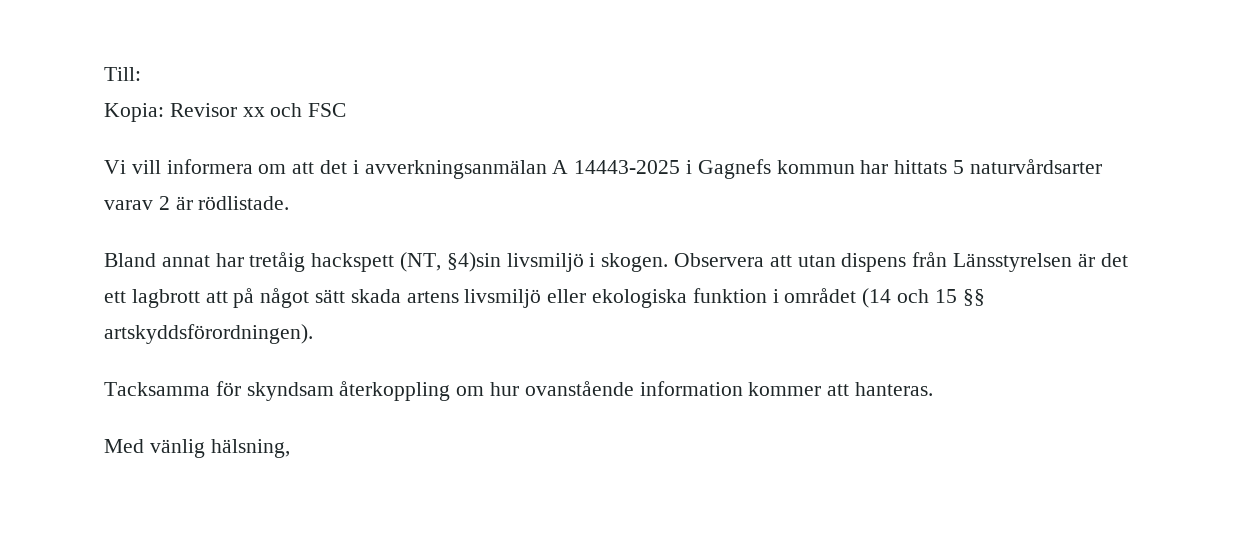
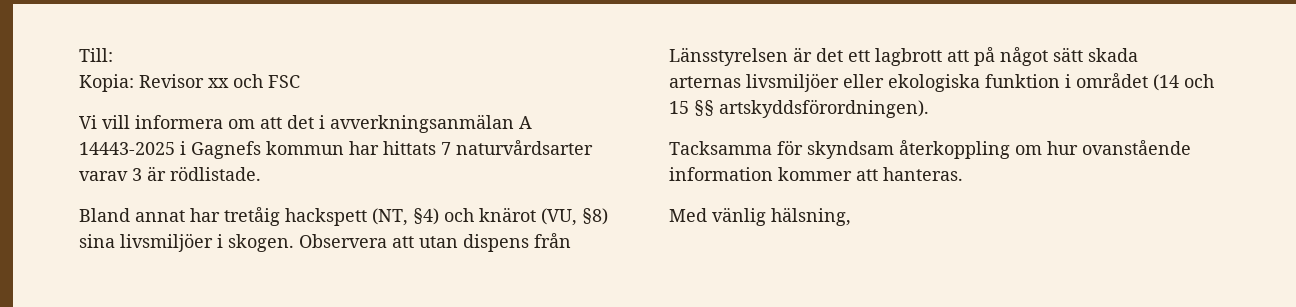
[953,160,965,174] 5 -> [441,142,451,155] 7
[158,196,170,210] 2 -> [132,168,142,181] 3
[446,252,584,272] §4)sin livsmiljö -> [413,207,608,226] [79,233,213,252] §4) och knärot (VU, §8) sina livsmiljöer
[406,289,542,308] artens livsmiljö -> [669,73,839,92] arternas livsmiljöer

